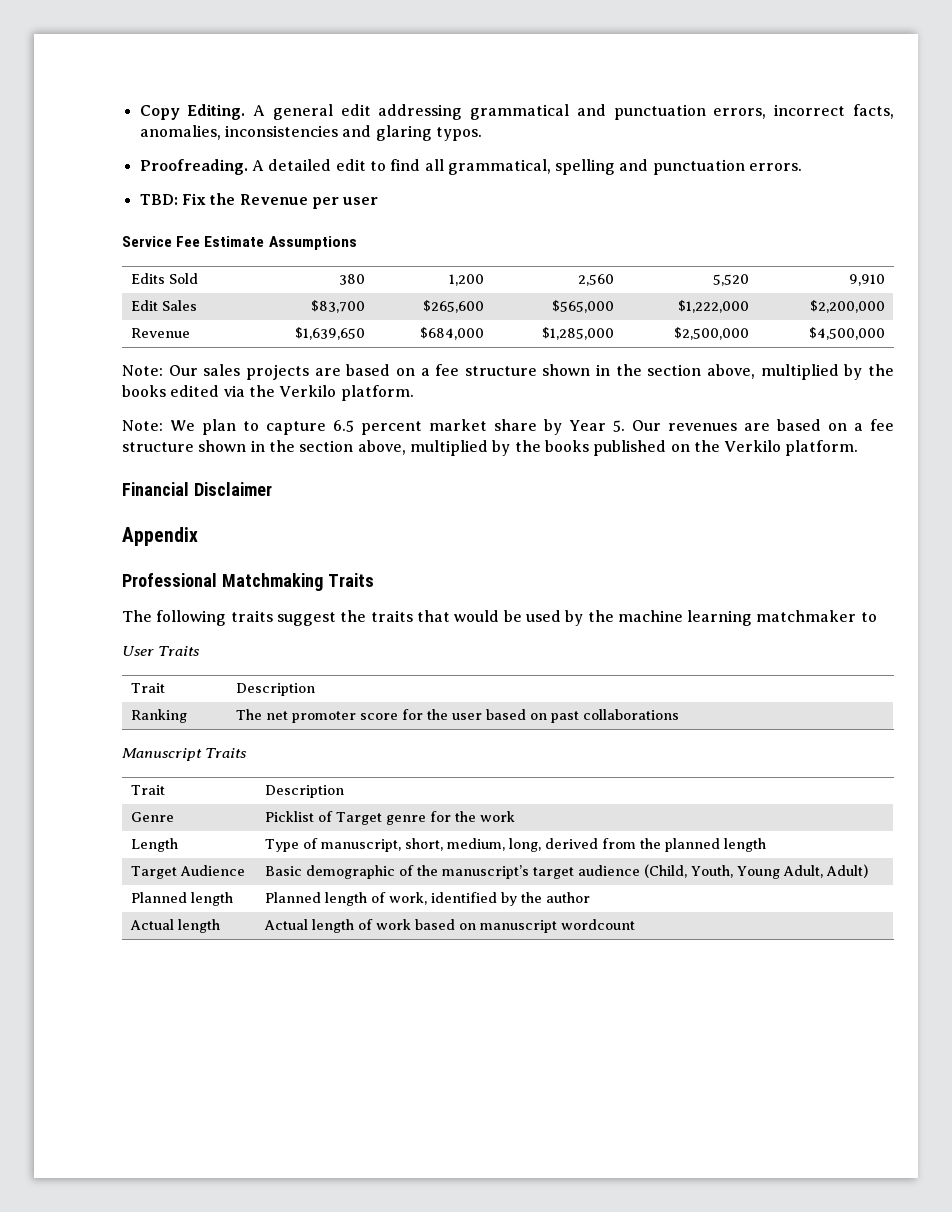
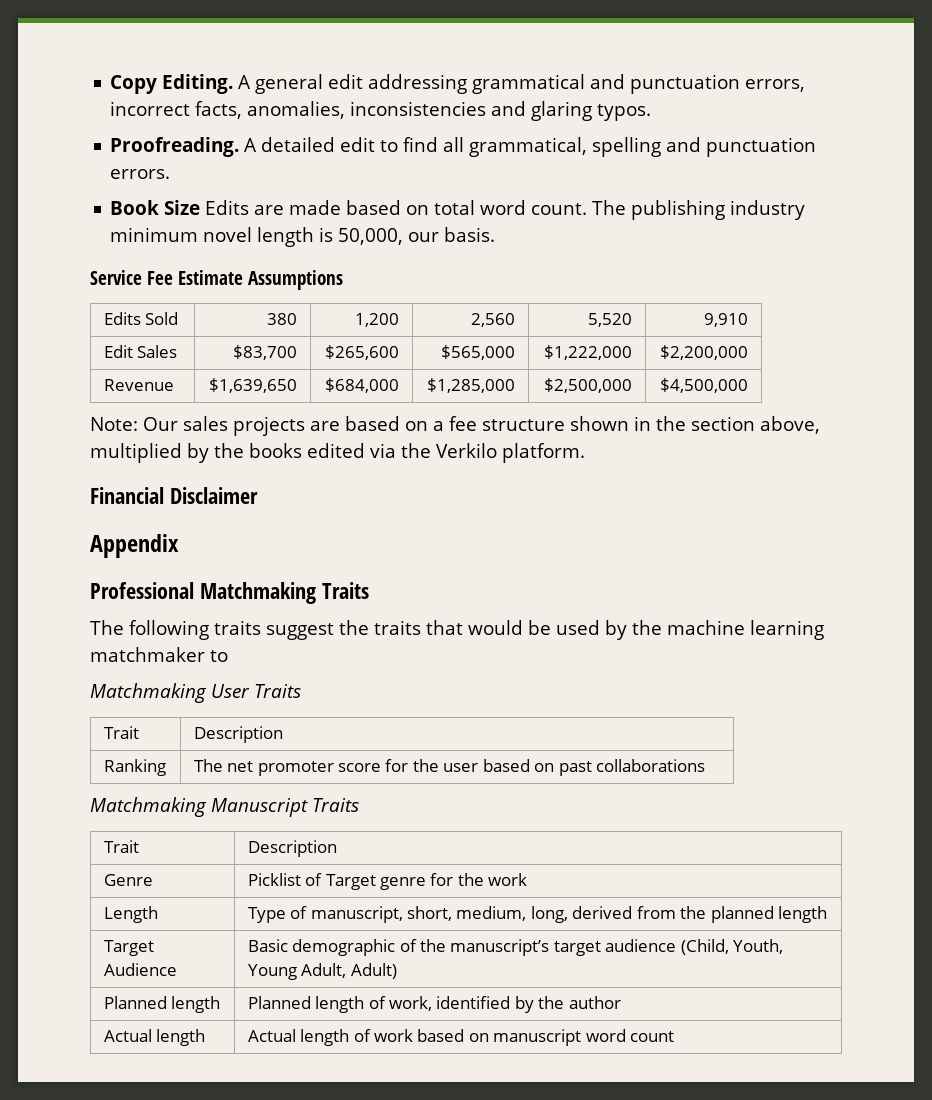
[139,193,379,209] TBD: Fix the Revenue per user -> [110,200,806,220] [110,227,496,247] Book Size Edits are made based on total word count. The publishing industry minimum novel length is 50,000, our basis.
[122,419,894,435] [122,440,859,456] // Note: We plan to capture 6.5 percent market share by Year 5. Our revenues are based on a fee structure shown in the section above, multiplied by the books published on the Verkilo platform. -> (585, 453) none
(877, 617) none -> [90,683,207,703] Matchmaking
(680, 714) none -> [90,797,207,817] Matchmaking
[561,919,636,930] wordcount -> [585,1029,675,1042] word count

